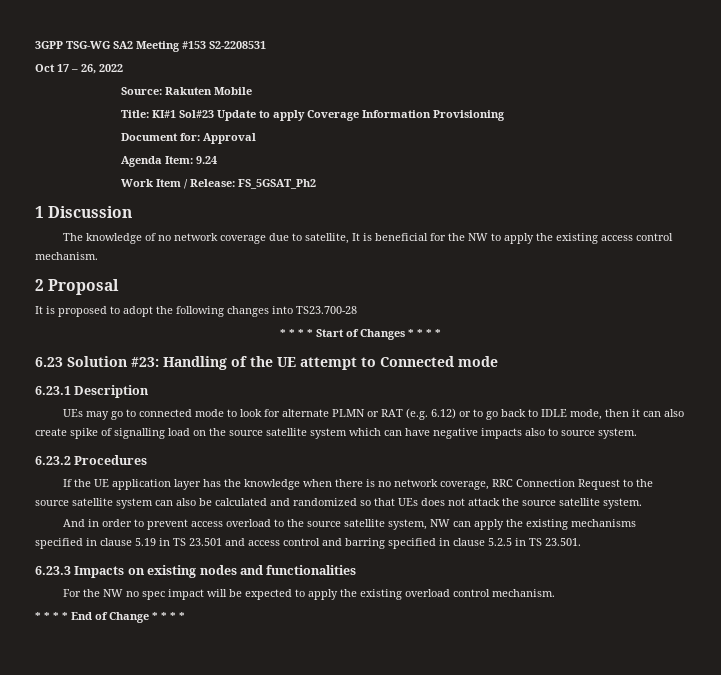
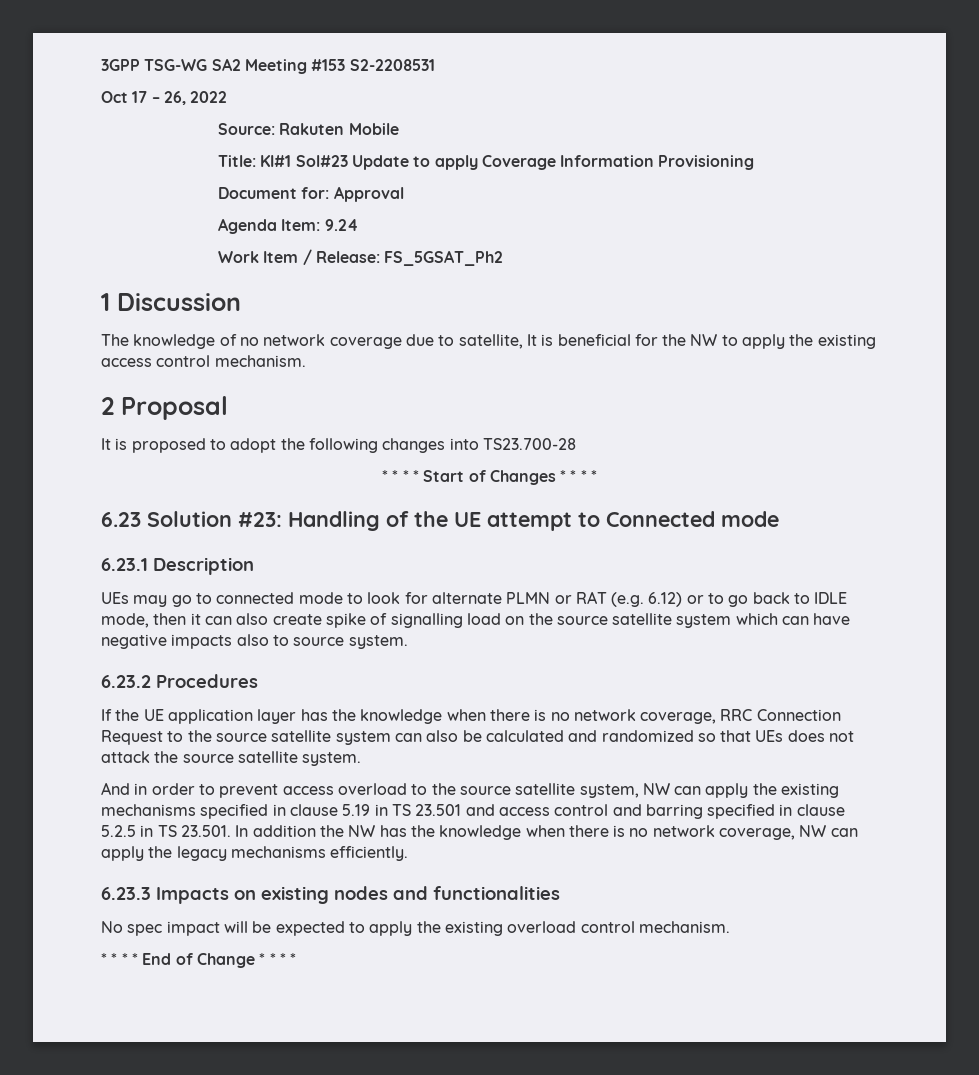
(581, 542) none -> [235,825,858,840] [101,846,409,861] In addition the NW has the knowledge when there is no network coverage, NW can apply the legacy mechanisms efficiently.
[62,589,139,597] For the NW no -> [101,921,123,933] No

